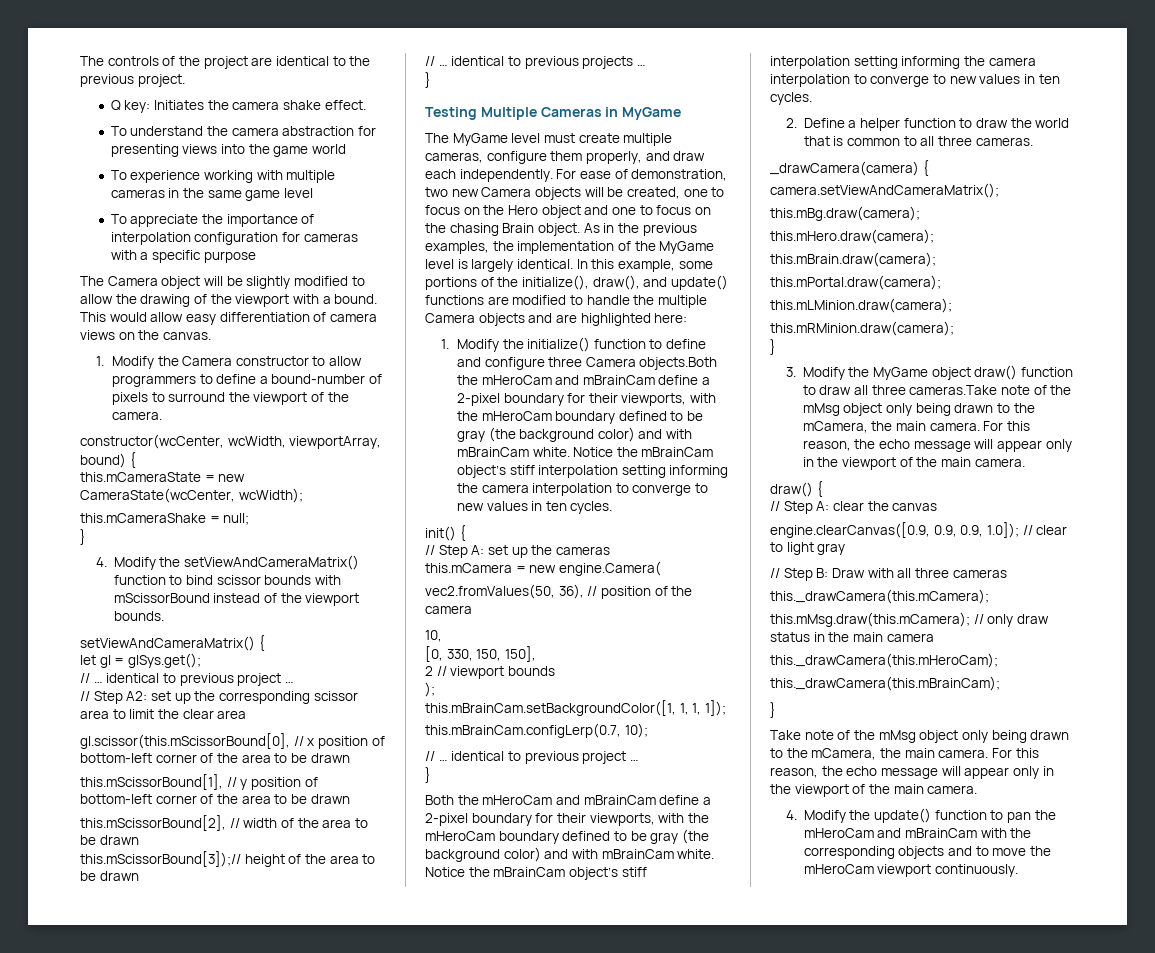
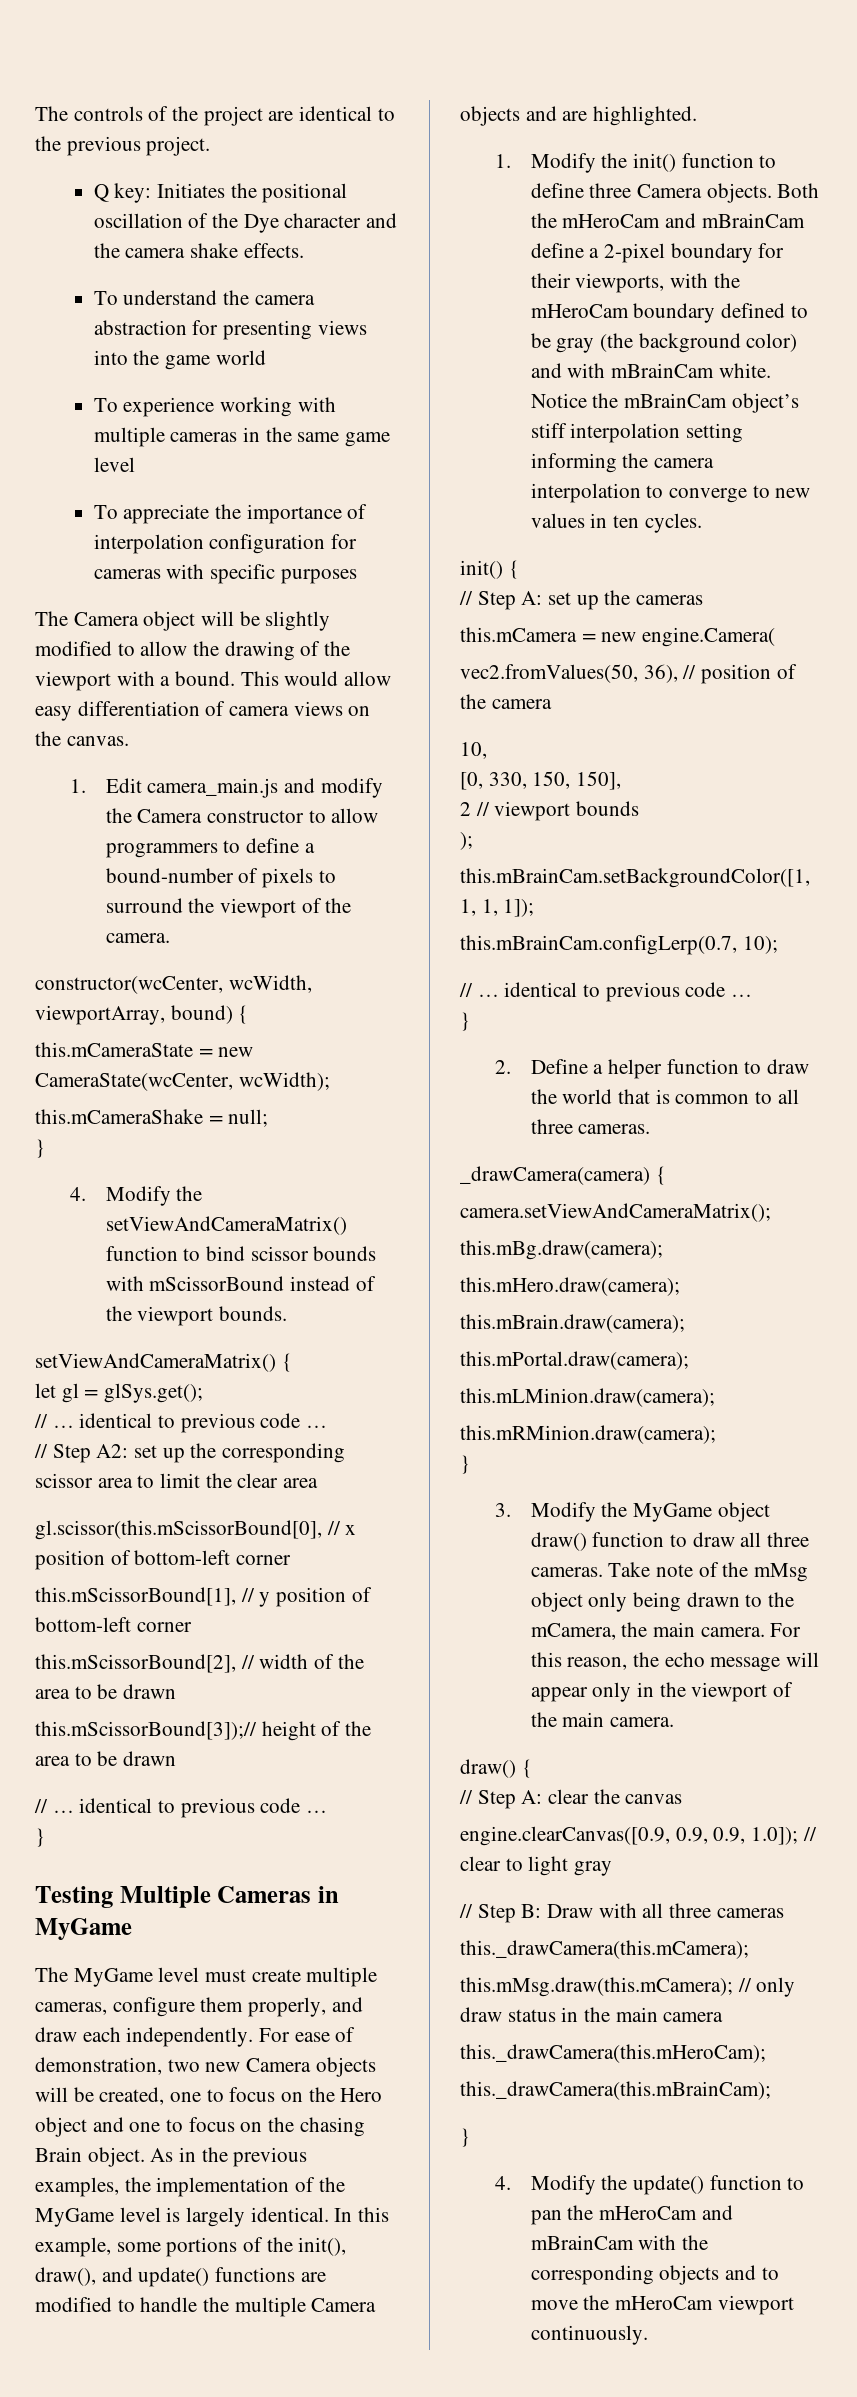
(229, 105) none -> [262,183,348,203] [93,213,397,233] [93,243,120,258] positional oscillation of the Dye character and the
[324,100,366,110] effect. -> [243,243,304,258] effects.
[140,250,256,263] a specific purpose -> [209,564,357,584] specific purposes
[111,356,154,369] Modify -> [105,778,383,798] Edit camera_main.js and modify
[237,673,282,686] project -> [260,1413,301,1428] code
[200,753,350,763] of the area to be drawn -> (292, 1560) none
[200,794,350,804] of the area to be drawn -> (192, 1627) none
[582,56,634,69] projects -> [260,1798,301,1813] code
[521,275,589,290] initialize(), -> [298,2237,347,2256] init(),
[580,313,688,326] [440,337,591,352] highlighted here: // 1. Modify the initialize() -> [593,106,698,126] [495,153,677,173] highlighted. // 1. Modify the init()
[456,357,718,370] and configure three Camera objects.Both -> [589,183,820,203] three Camera objects. Both
[582,751,639,764] [425,767,431,783] [425,795,711,805] [425,813,709,826] [425,829,709,844] [425,847,715,862] [425,867,647,880] [770,56,1036,69] [770,74,1060,87] [770,92,812,105] project … // } // Both the mHeroCam and mBrainCam define a 2-pixel boundary for their viewports, with the mHeroCam boundary defined to be gray (the background color) and with mBrainCam white. Notice the mBrainCam object’s stiff interpolation setting informing the camera interpolation to converge to new values in ten cycles. -> [685,982,753,997] [460,1012,470,1031] code … // }
[909,385,998,395] cameras.Take -> [530,1562,651,1577] cameras. Take
[770,730,1070,743] [770,748,1039,760] [770,766,1054,779] [770,784,978,797] // Take note of the mMsg object only being drawn to the mCamera, the main camera. For this reason, the echo message will appear only in the viewport of the main camera. -> (470, 2137) none

